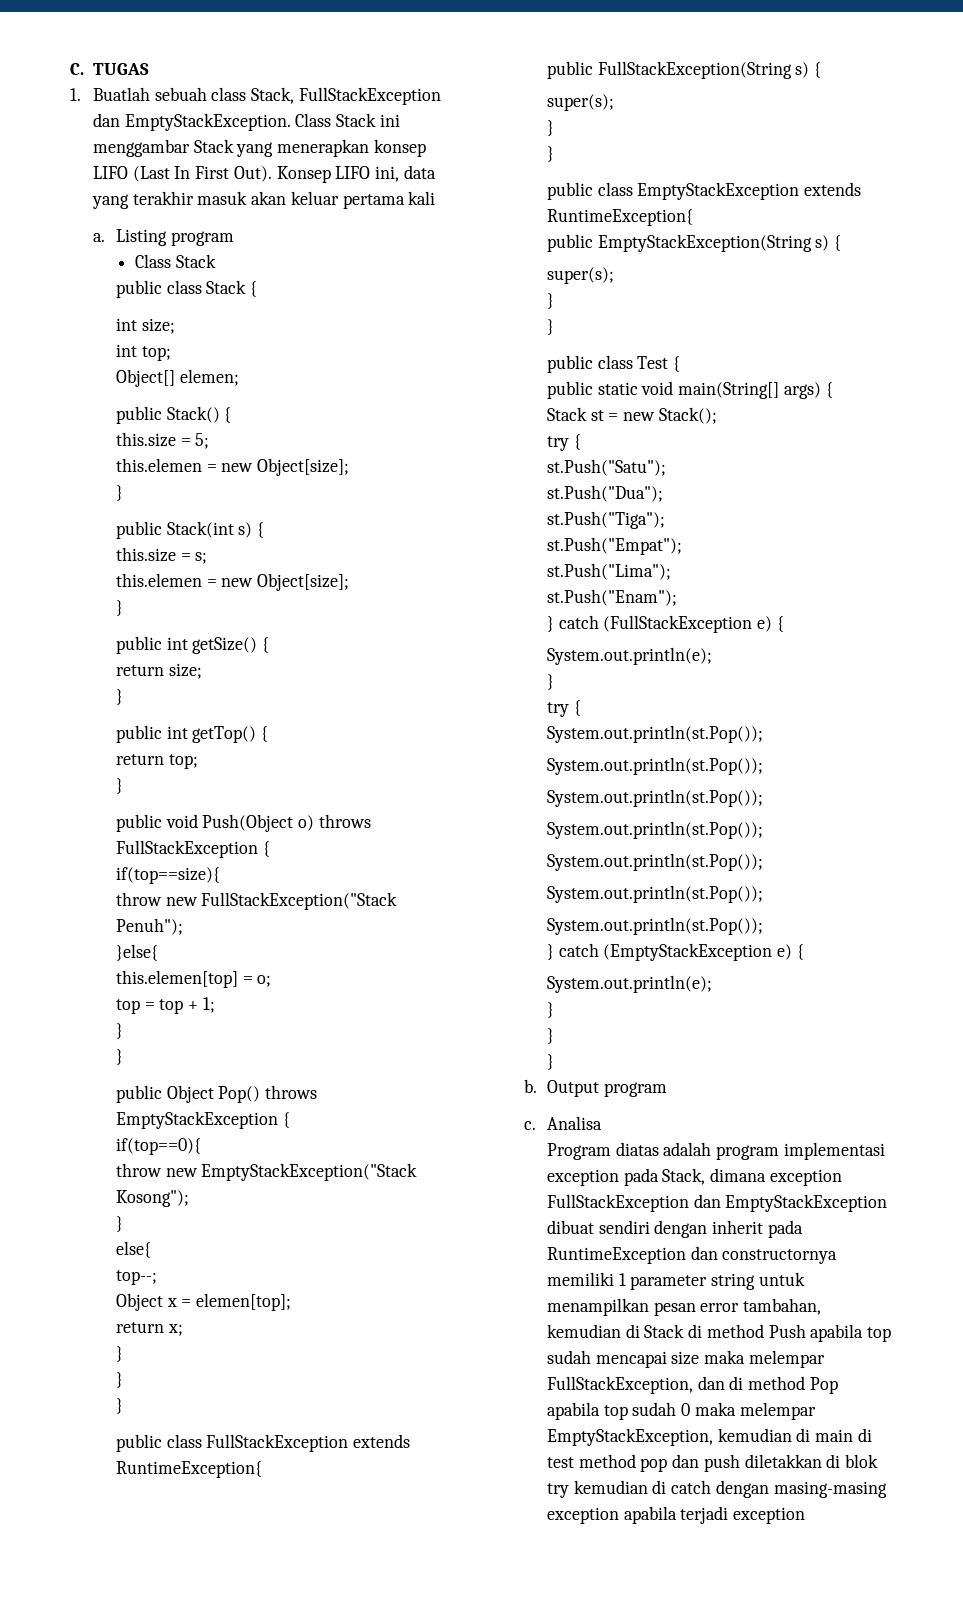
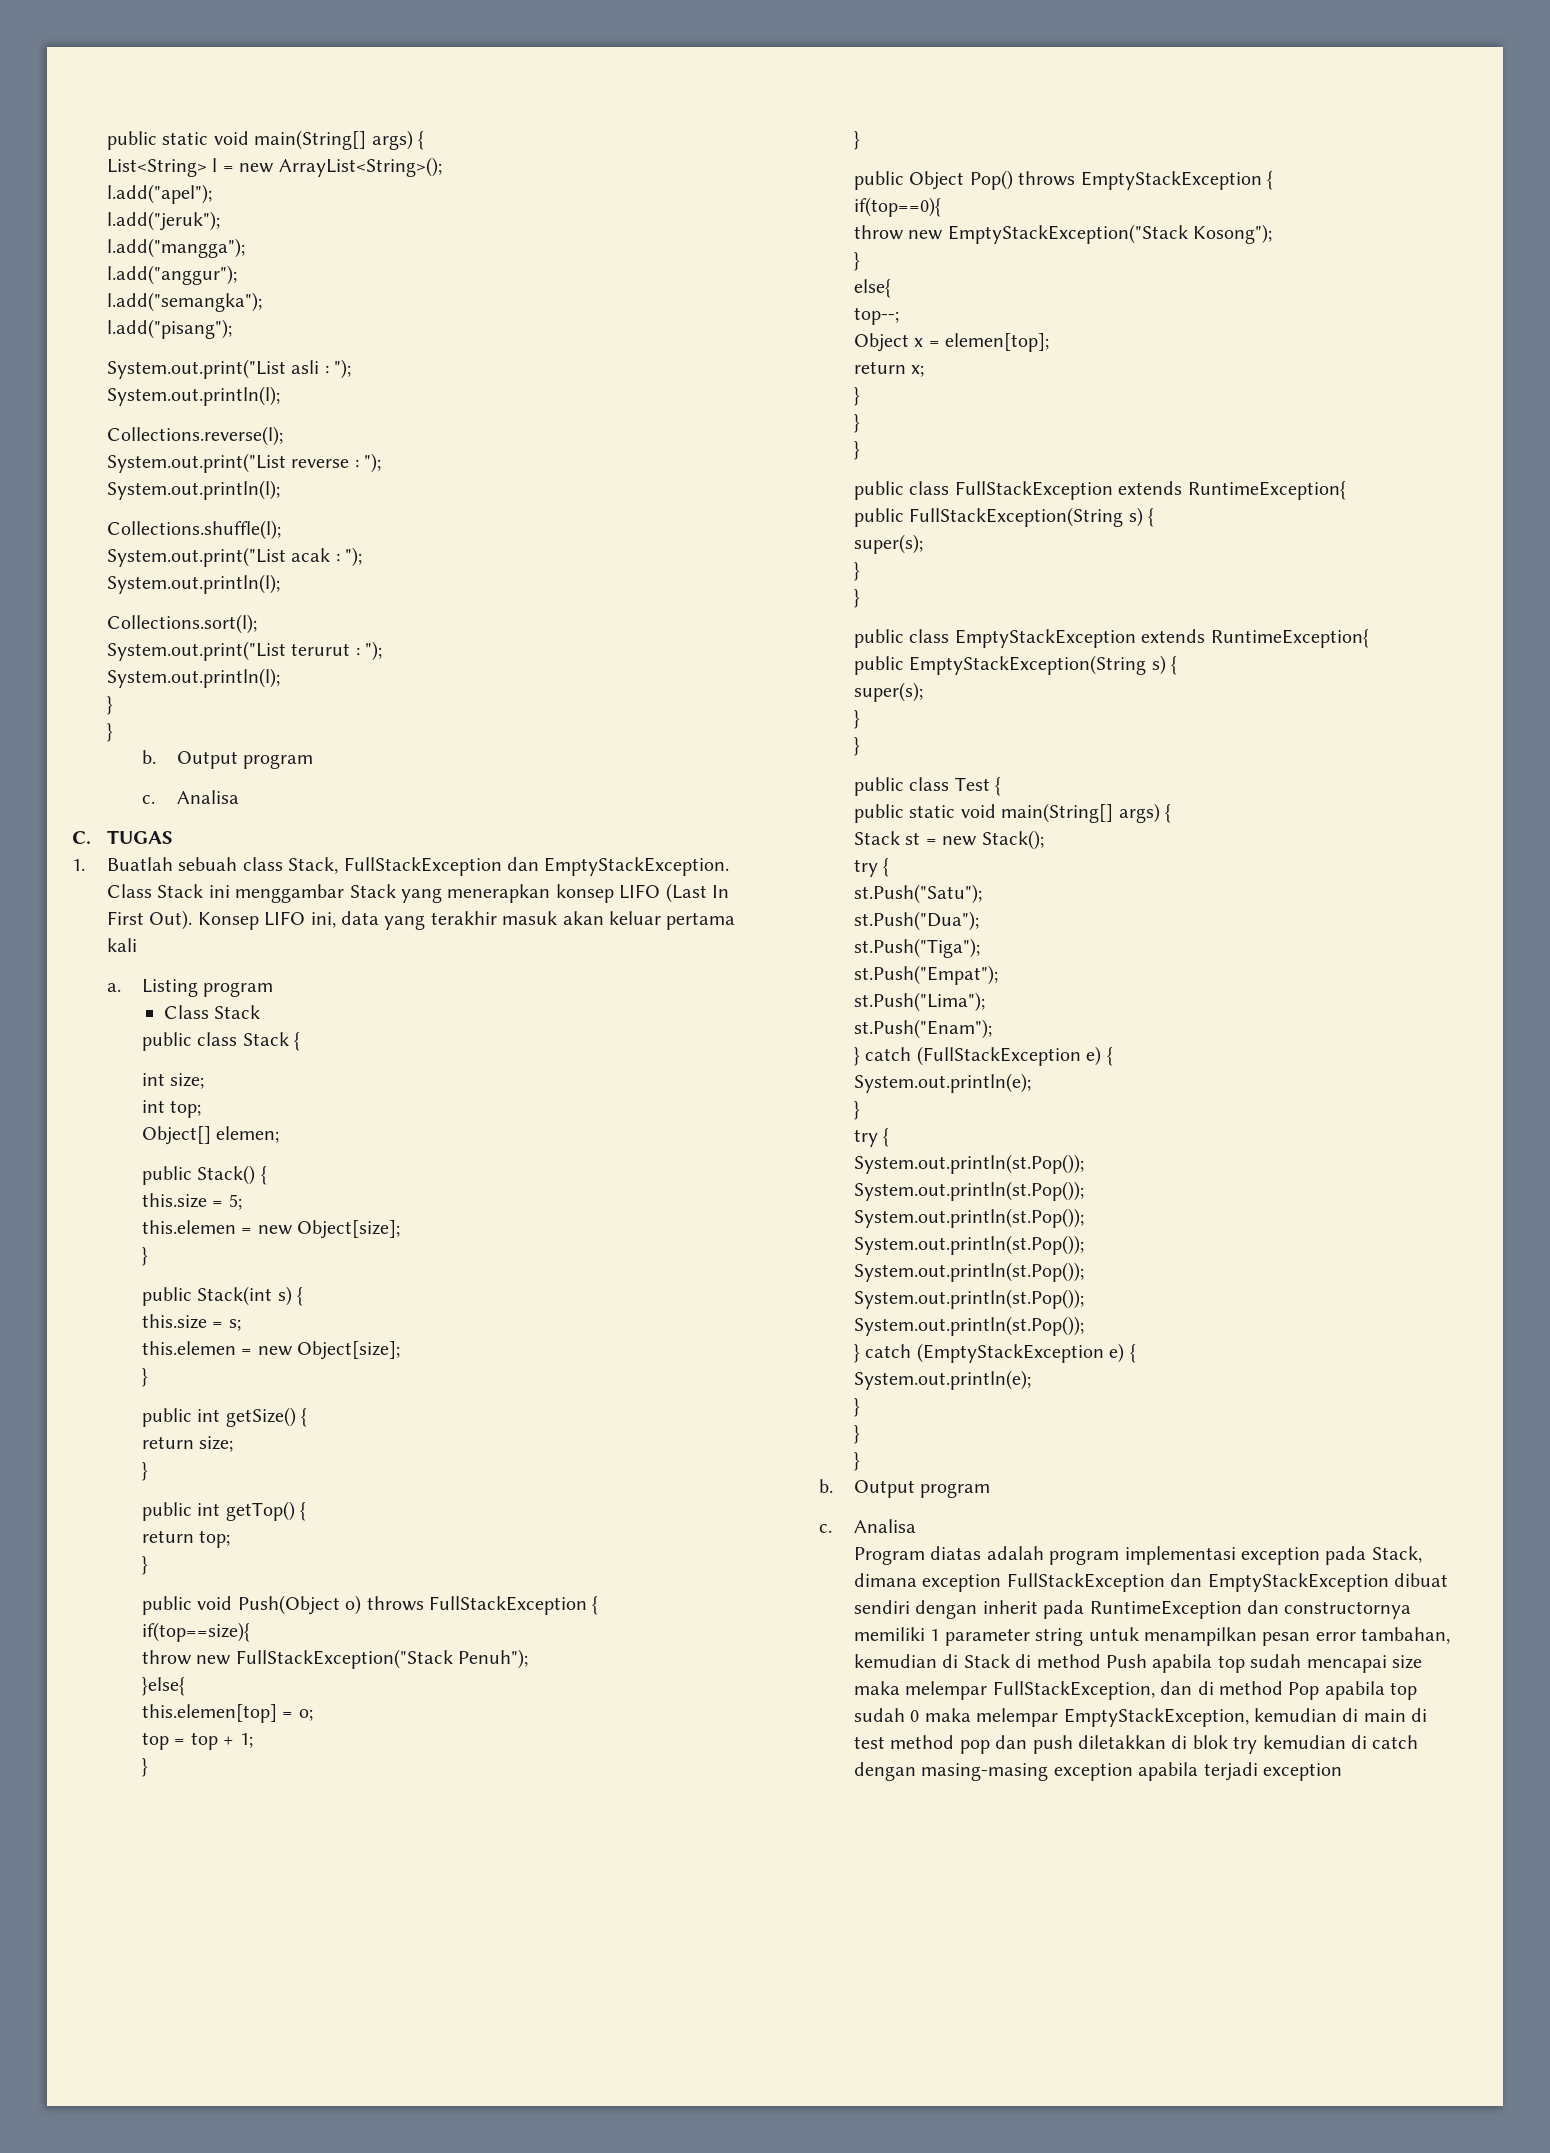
(70, 69) none -> [106,130,424,150] [106,157,442,177] [106,184,212,204] [106,211,220,231] [106,238,245,258] [106,265,237,285] [106,292,262,312] [106,319,232,339] [106,359,352,379] [106,386,280,406] [106,426,283,446] [106,453,382,473] [106,480,280,500] [106,520,281,540] [106,547,363,567] [106,574,280,594] [106,614,257,634] [106,641,383,661] [106,668,280,688] [106,696,113,715] [106,723,113,742] [141,750,314,769] [141,790,239,804] public static void main(String[] args) { // List<String> l = new ArrayList<String>(); // l.add("apel"); // l.add("jeruk"); // l.add("mangga"); // l.add("anggur"); // l.add("semangka"); // l.add("pisang"); // System.out.print("List asli : "); // System.out.println(l); // Collections.reverse(l); // System.out.print("List reverse : "); // System.out.println(l); // Collections.shuffle(l); // System.out.print("List acak : "); // System.out.println(l); // Collections.sort(l); // System.out.print("List terurut : "); // System.out.println(l); // } // } // b. Output program // c. Analisa //

